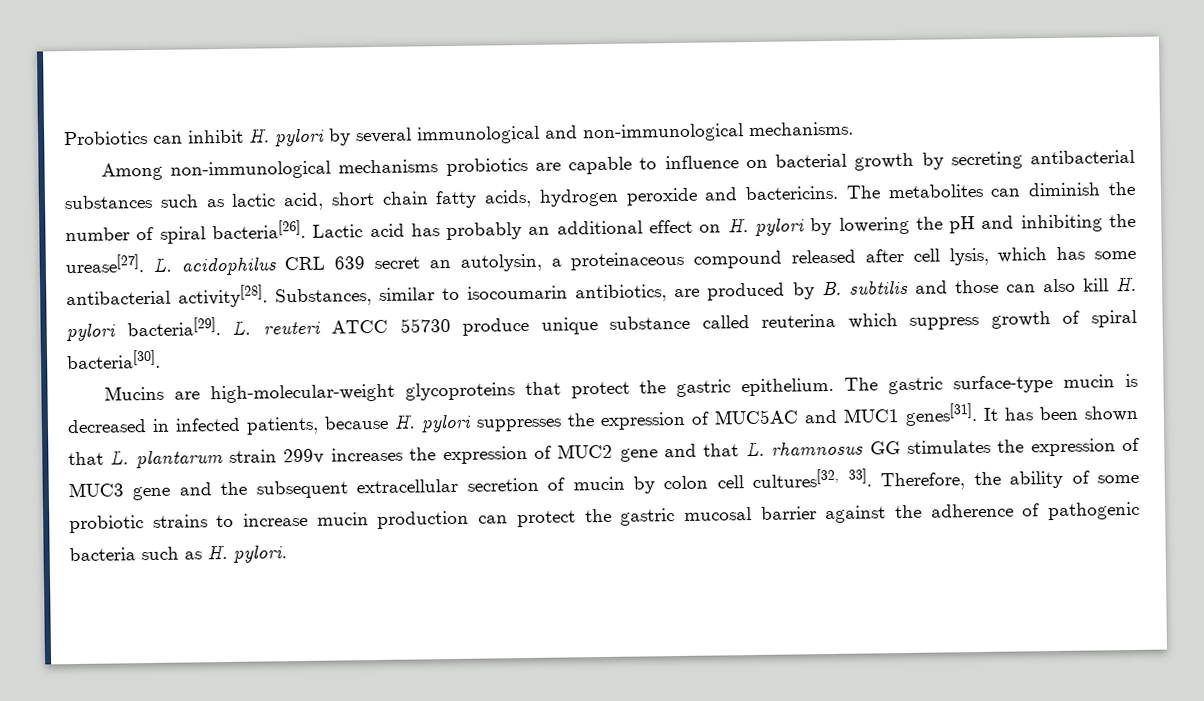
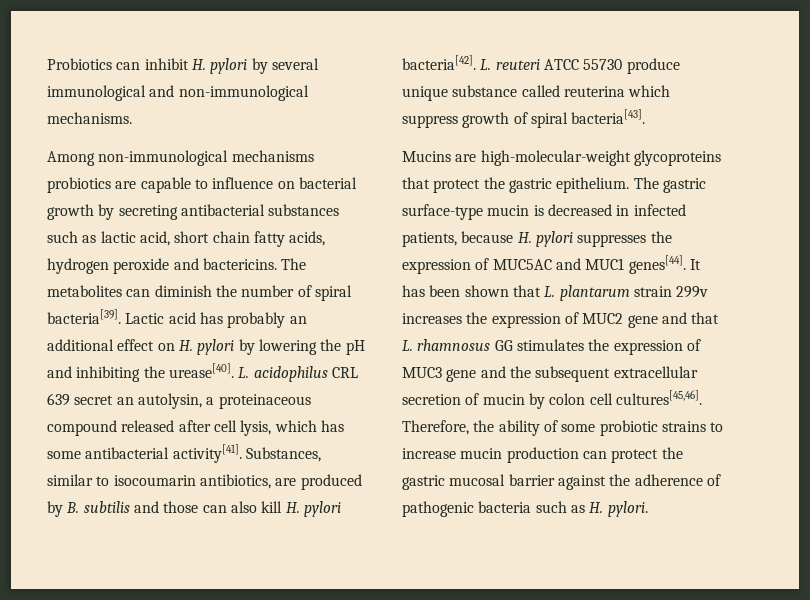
[211,219,306,240] bacteria[26]. -> [47,309,121,324] bacteria[39].
[65,254,144,274] urease[27]. -> [168,363,234,378] urease[40].
[178,284,269,308] activity[28]. -> [172,444,242,463] activity[41].
[126,317,221,337] bacteria[29]. -> [402,55,476,70] bacteria[42].
[66,349,161,370] bacteria[30]. -> [571,109,646,124] bacteria[43].
[905,403,978,426] genes[31]. -> [628,255,686,274] genes[44].
[752,468,872,489] cultures[32, 33]. -> [615,390,702,405] cultures[45,46].

